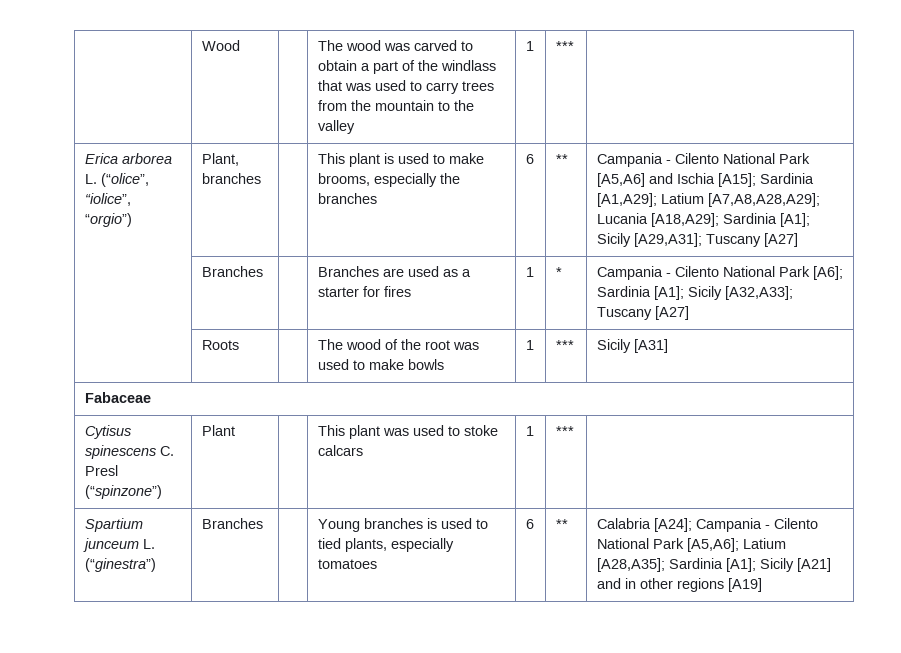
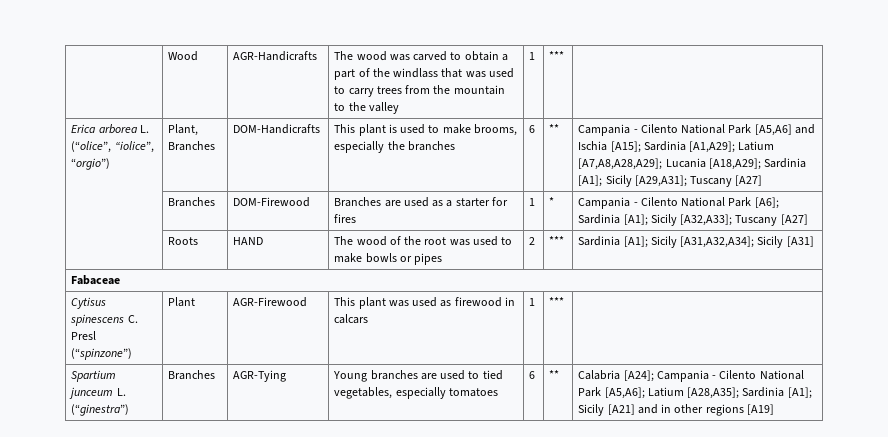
(240, 45) none -> [233,51,318,61] AGR-Handicrafts
[201,173,261,184] branches | -> [168,141,216,151] [233,124,321,134] Branches | DOM-Handicrafts
(263, 271) none -> [233,197,311,207] DOM-Firewood
(239, 345) none -> [233,237,264,245] HAND
[525,340,534,350] [555,340,574,350] | 1 | *** | -> [399,253,443,265] [529,237,536,245] [549,236,565,245] [578,236,755,248] or pipes | 2 | *** | Sardinia [A1]; Sicily [A31,A32,A34];
(235, 430) none -> [233,297,308,307] AGR-Firewood
[447,425,498,436] to stoke -> [440,297,515,307] as firewood in
(263, 523) none -> [233,370,287,382] AGR-Tying
[426,518,437,529] is -> [420,373,437,380] are
[344,538,387,552] plants, -> [334,387,393,399] vegetables,

